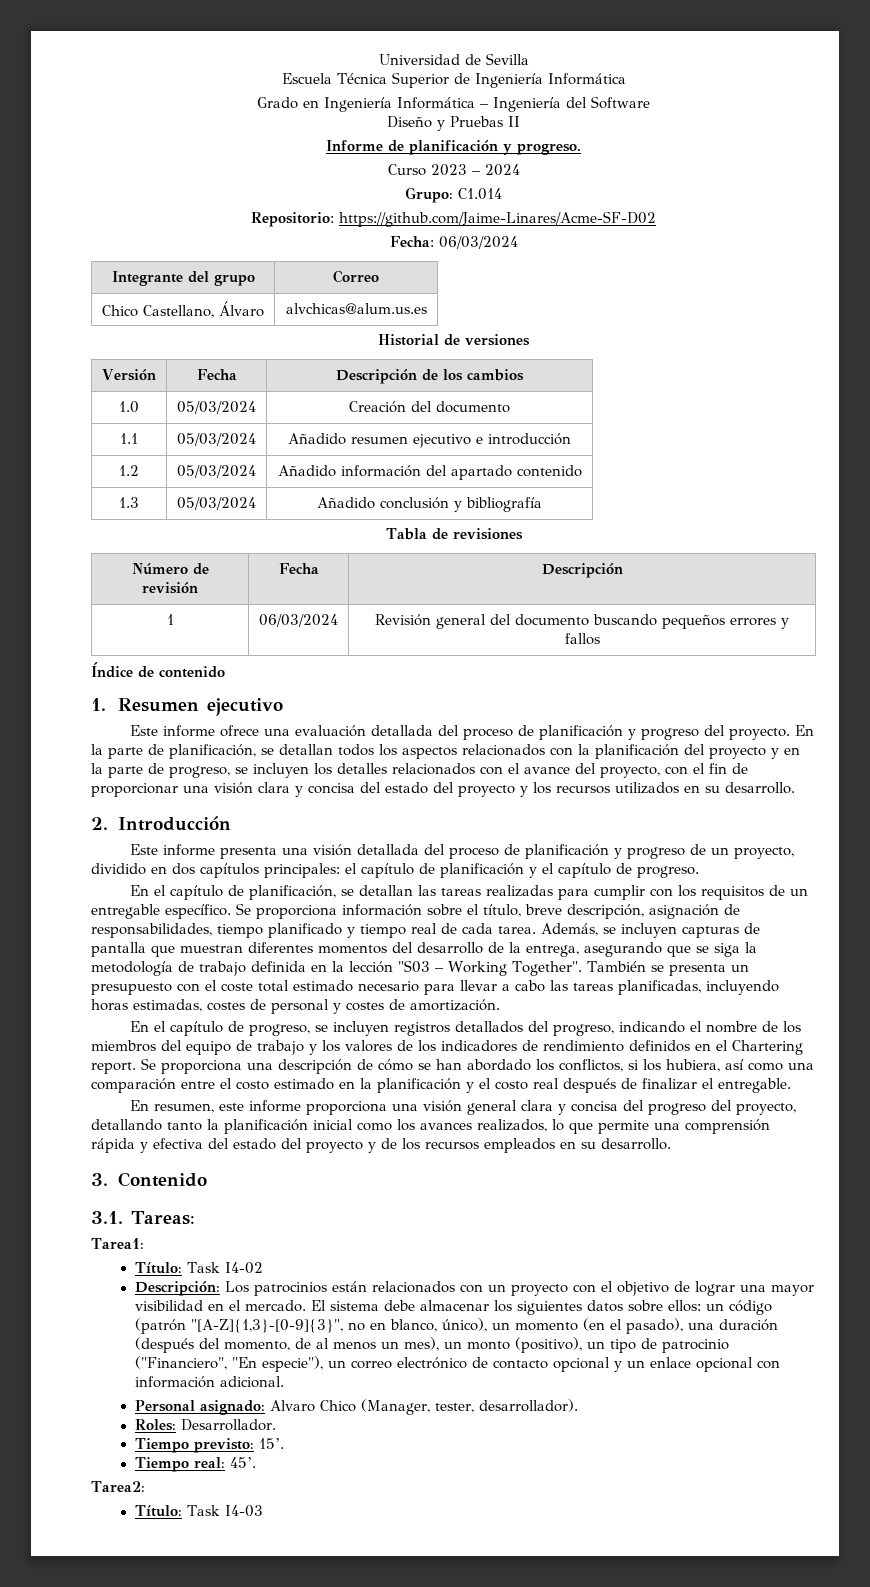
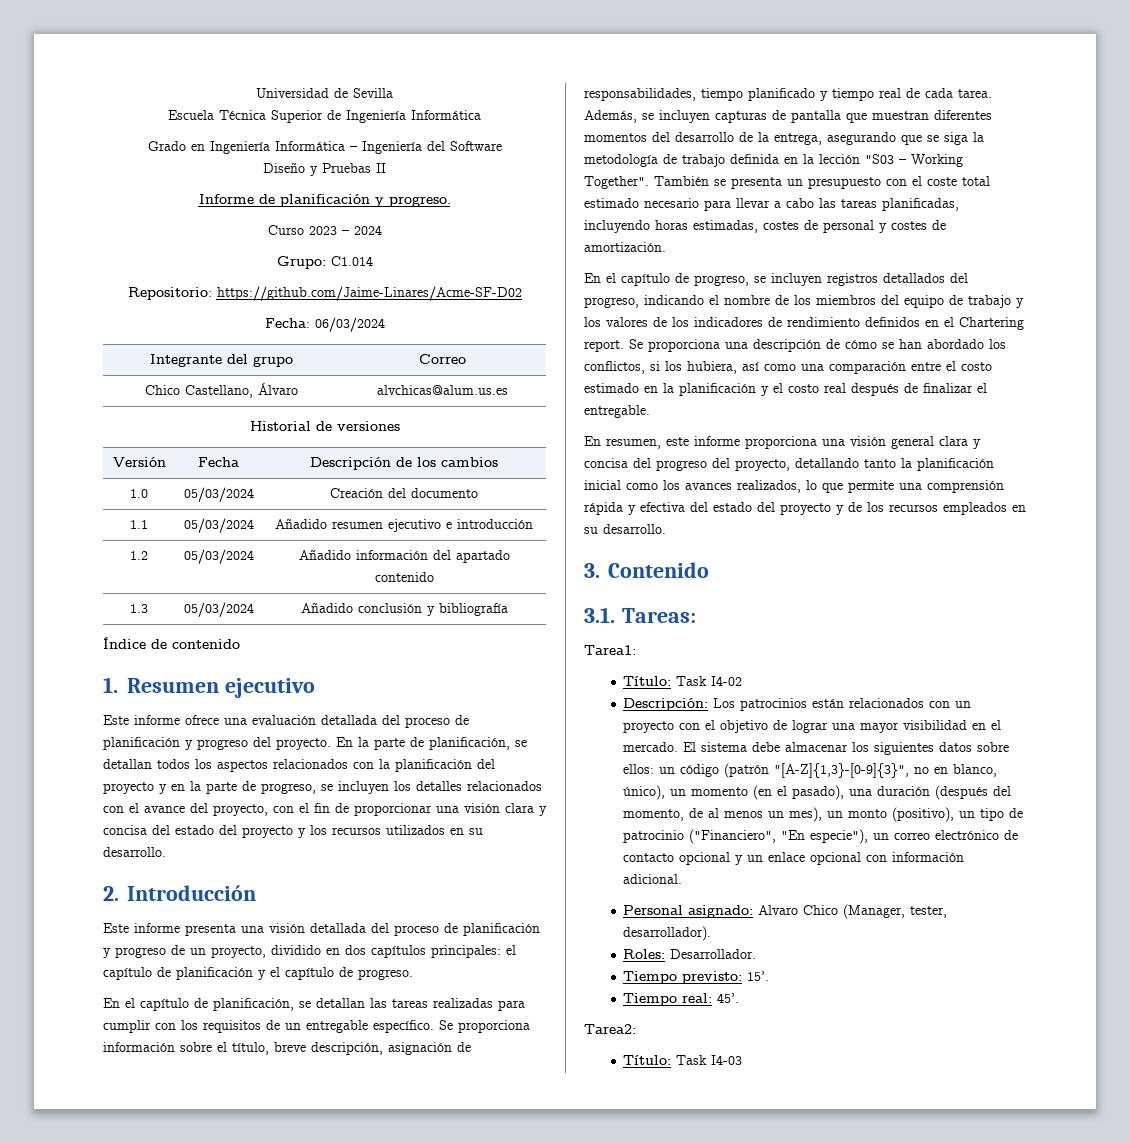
[385,528,523,540] [131,563,209,575] [142,582,198,594] [278,563,319,574] [541,563,623,578] [166,614,174,625] [259,614,338,627] [374,614,789,629] [564,633,600,645] // Tabla de revisiones // Número de revisión | Fecha | Descripción // 1 | 06/03/2024 | Revisión general del documento buscando pequeños errores y fallos -> (508, 609) none

